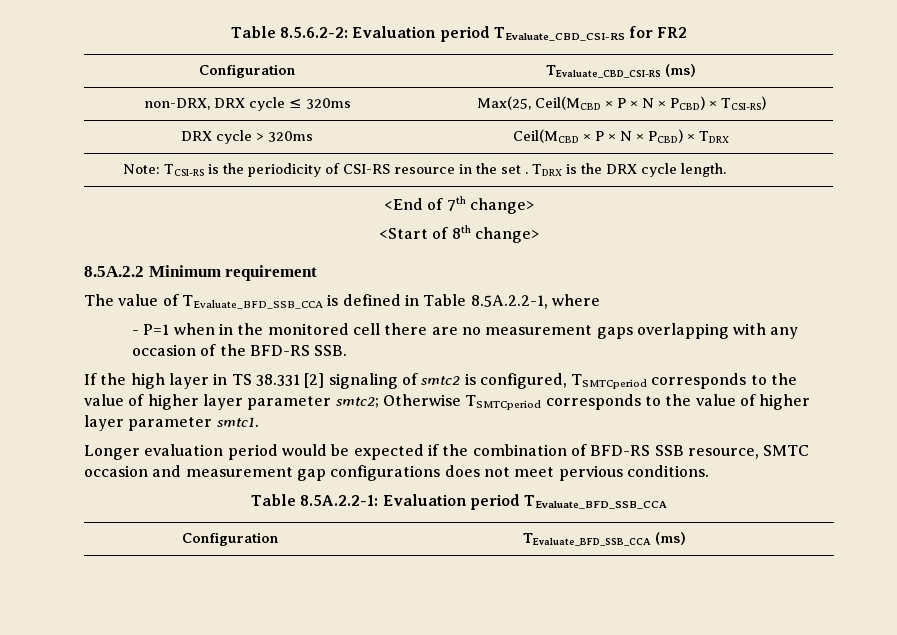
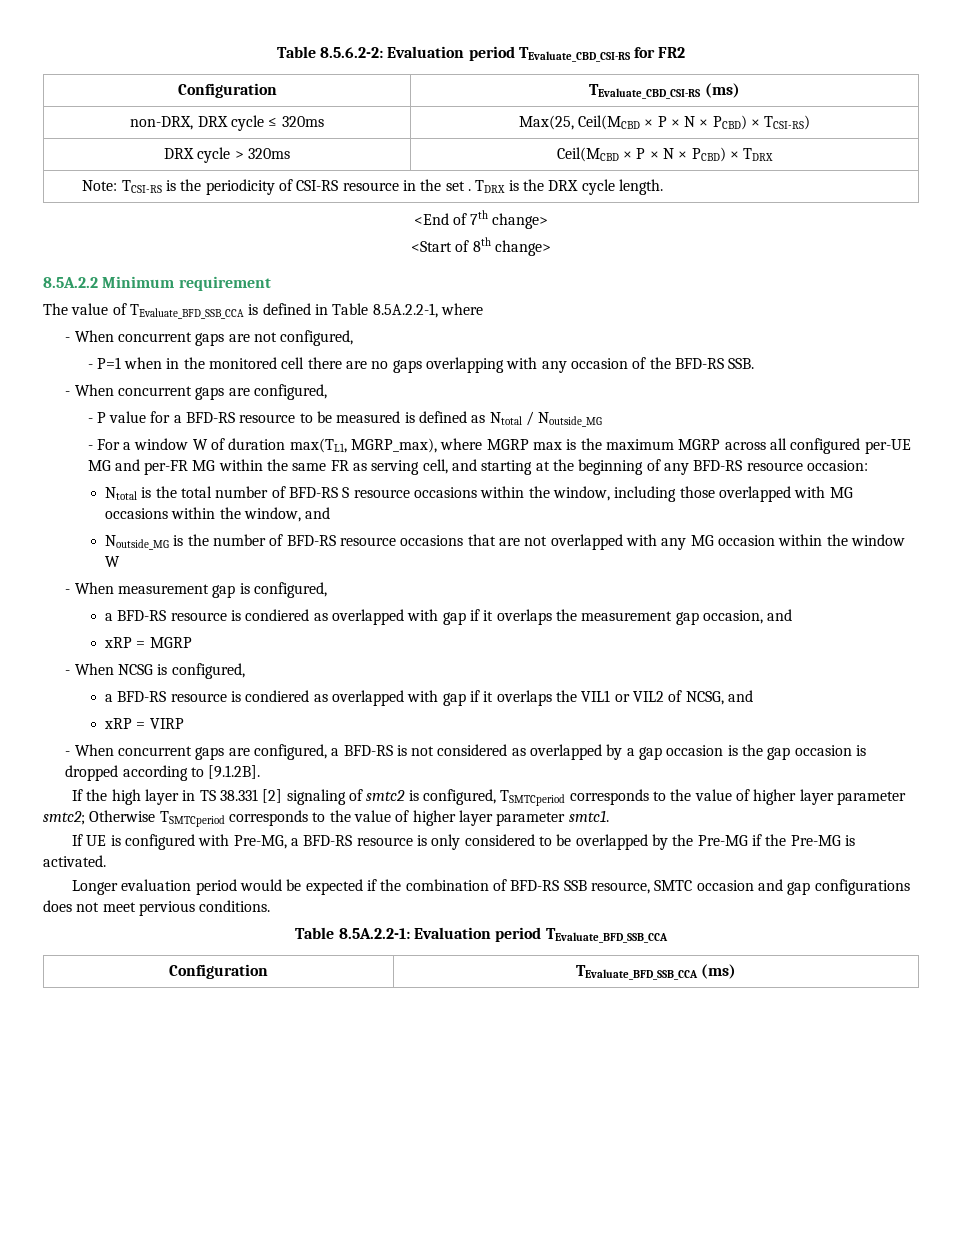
(600, 300) none -> [65,330,354,346] // - When concurrent gaps are not configured,
[485,325,593,335] measurement -> (389, 365) none
(348, 350) none -> [65,384,327,400] [87,411,603,427] [87,438,911,454] [87,459,868,475] [105,486,853,502] [105,507,331,522] [105,534,905,550] [105,556,121,567] [65,582,327,598] [105,609,793,625] [104,637,192,648] [65,663,245,679] [105,690,753,706] [104,718,184,729] [65,744,866,760] [65,765,261,781] // - When concurrent gaps are configured, // - P value for a BFD-RS resource to be measured is defined as Ntotal / Noutside_MG // - For a window W of duration max(TL1, MGRP_max), where MGRP max is the maximum MGRP across all configured per-UE MG and per-FR MG within the same FR as serving cell, and starting at the beginning of any BFD-RS resource occasion: // Ntotal is the total number of BFD-RS S resource occasions within the window, including those overlapped with MG occasions within the window, and // Noutside_MG is the number of BFD-RS resource occasions that are not overlapped with any MG occasion within the window W // - When measurement gap is configured, // a BFD-RS resource is condiered as overlapped with gap if it overlaps the measurement gap occasion, and // xRP = MGRP // - When NCSG is configured, // a BFD-RS resource is condiered as overlapped with gap if it overlaps the VIL1 or VIL2 of NCSG, and // xRP = VIRP // - When concurrent gaps are configured, a BFD-RS is not considered as overlapped by a gap occasion is the gap occasion is dropped according to [9.1.2B].
(259, 422) none -> [72,834,855,850] [43,855,106,867] // If UE is configured with Pre-MG, a BFD-RS resource is only considered to be overlapped by the Pre-MG if the Pre-MG is activated.
[185,467,293,477] measurement -> (783, 885) none

